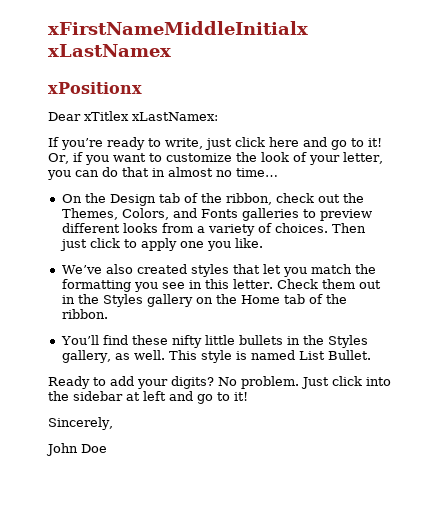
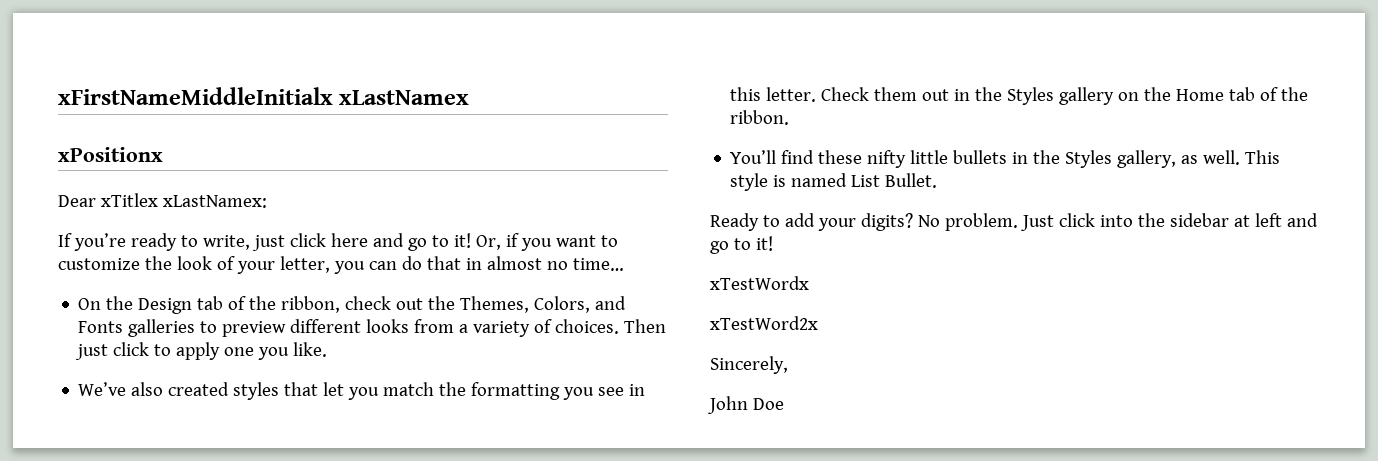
(248, 396) none -> [710,276,809,290] [710,316,818,330] // xTestWordx // xTestWord2x

